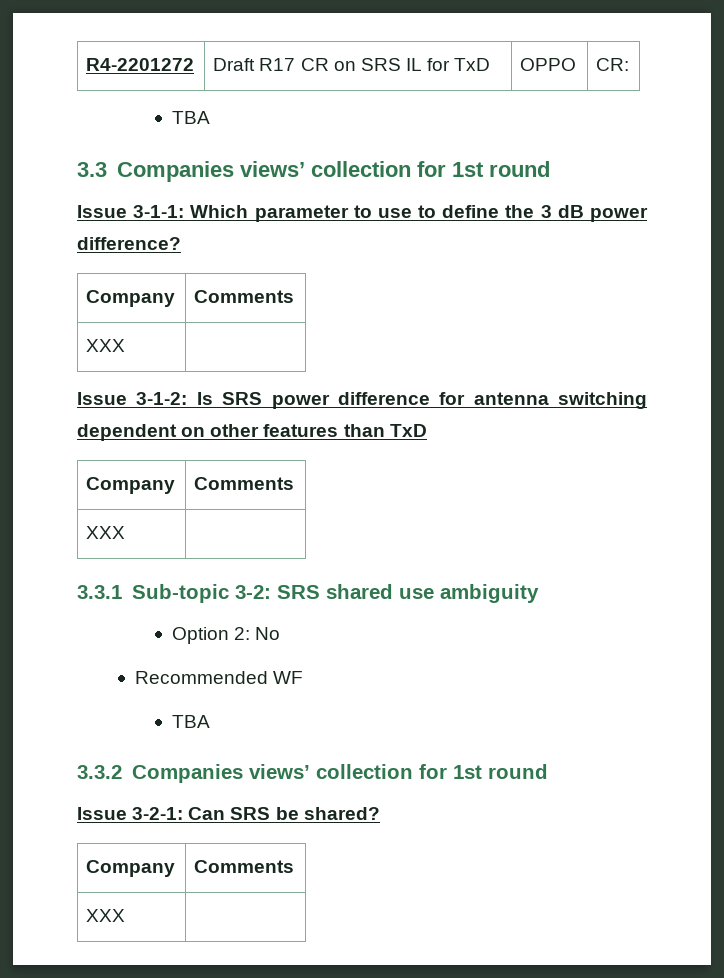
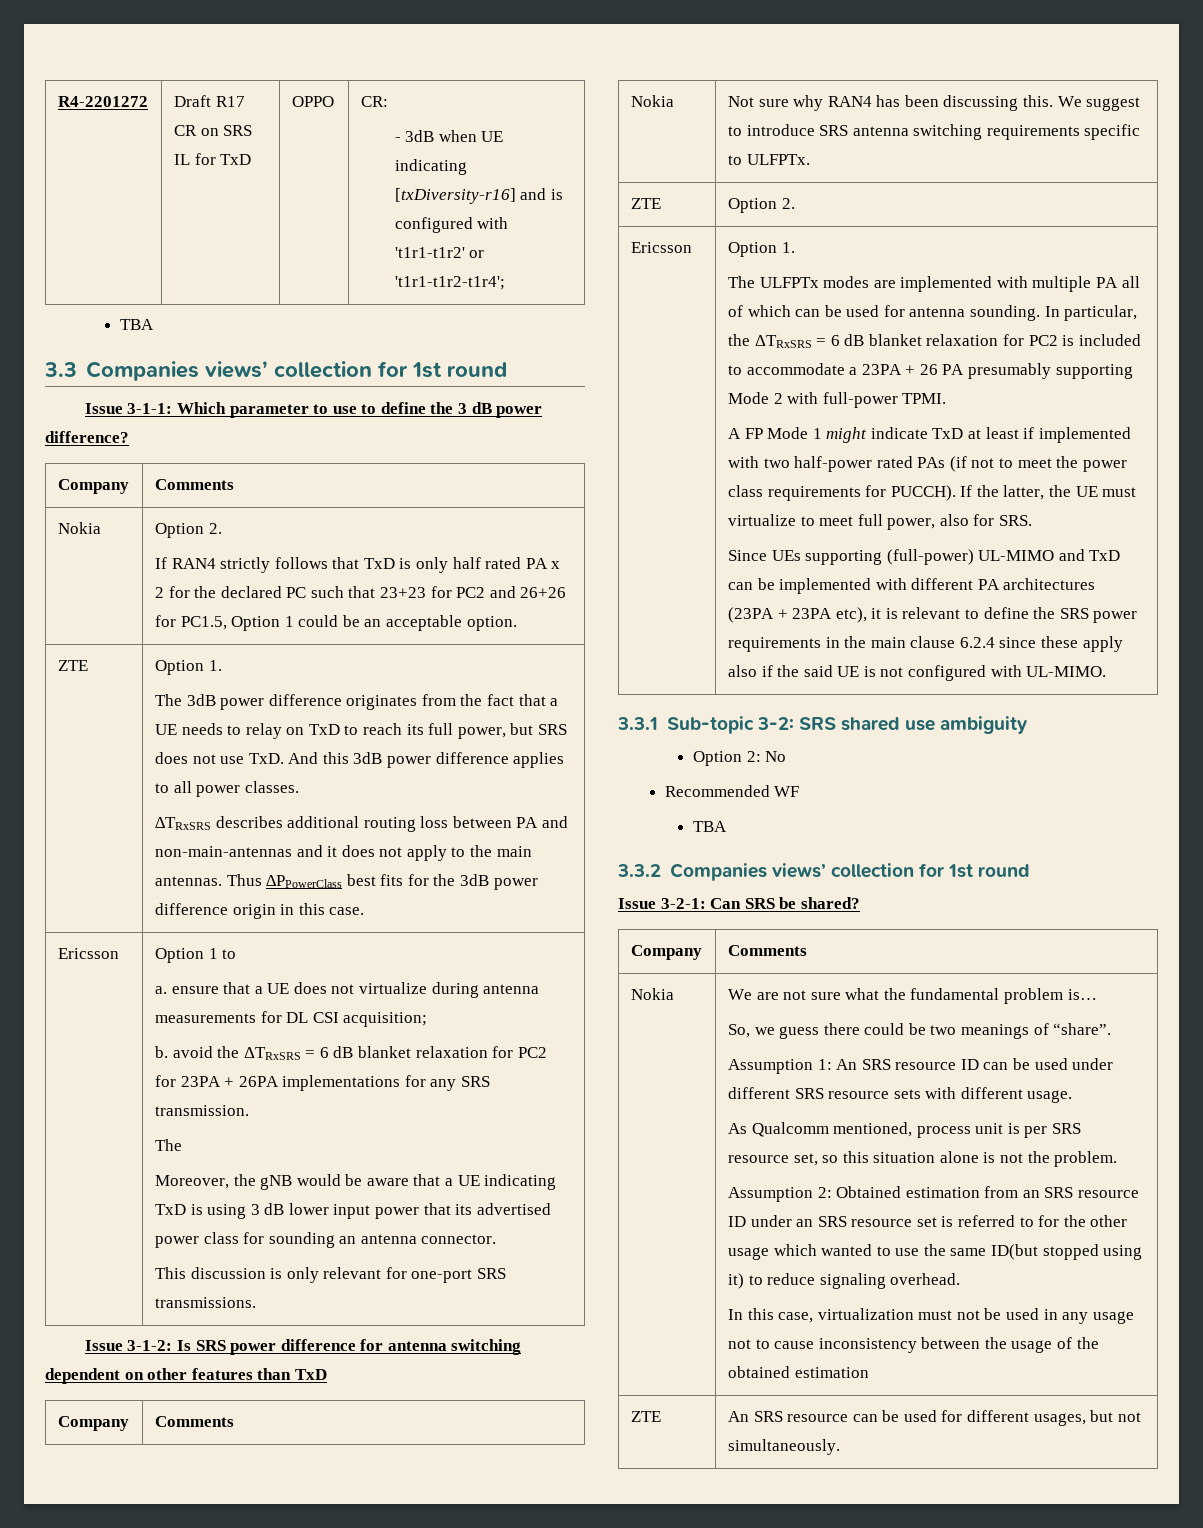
(630, 64) none -> [394,130,504,142] [394,159,467,175] [394,188,563,204] [394,217,509,233] [394,247,485,258] [394,276,505,290] // - 3dB when UE indicating [txDiversity-r16] and is configured with 't1r1-t1r2' or 't1r1-t1r2-t1r4';
[86,339,126,352] XXX | -> [57,522,101,534] [154,523,222,538] [154,557,561,573] [154,586,567,598] [154,615,517,631] [57,660,88,671] [154,660,222,675] [154,694,559,710] [154,723,568,739] [154,752,565,768] [154,781,299,797] [154,816,569,832] [154,845,532,861] [154,874,538,890] [154,903,365,919] [57,948,119,959] [154,948,237,963] [154,982,540,998] [154,1011,428,1027] [154,1046,547,1060] [154,1075,491,1091] [154,1105,249,1116] [154,1139,182,1151] [154,1174,557,1190] [154,1203,551,1219] [154,1232,497,1248] [154,1267,507,1283] [154,1297,256,1308] Nokia | Option 2. // If RAN4 strictly follows that TxD is only half rated PA x 2 for the declared PC such that 23+23 for PC2 and 26+26 for PC1.5, Option 1 could be an acceptable option. // ZTE | Option 1. // The 3dB power difference originates from the fact that a UE needs to relay on TxD to reach its full power, but SRS does not use TxD. And this 3dB power difference applies to all power classes. // ∆TRxSRS describes additional routing loss between PA and non-main-antennas and it does not apply to the main antennas. Thus ∆PPowerClass best fits for the 3dB power difference origin in this case. // Ericsson | Option 1 to // a. ensure that a UE does not virtualize during antenna measurements for DL CSI acquisition; // b. avoid the ΔTRxSRS = 6 dB blanket relaxation for PC2 for 23PA + 26PA implementations for any SRS transmission. // The // Moreover, the gNB would be aware that a UE indicating TxD is using 3 dB lower input power that its advertised power class for sounding an antenna connector. // This discussion is only relevant for one-port SRS transmissions.
[86,526,126,539] XXX | -> [630,95,674,107] [727,95,1141,111] [727,124,1141,140] [727,154,810,165] [630,198,661,209] [727,198,795,213] [630,242,692,253] [727,242,795,257] [727,276,1140,292] [727,305,1138,321] [727,334,1141,348] [727,363,1133,379] [727,392,947,408] [727,427,1131,443] [727,456,1127,472] [727,485,1137,501] [727,514,1033,530] [727,549,1121,565] [727,578,1096,594] [727,607,1138,623] [727,636,1123,652] [727,665,1107,681] Nokia | Not sure why RAN4 has been discussing this. We suggest to introduce SRS antenna switching requirements specific to ULFPTx. // ZTE | Option 2. // Ericsson | Option 1. // The ULFPTx modes are implemented with multiple PA all of which can be used for antenna sounding. In particular, the ΔTRxSRS = 6 dB blanket relaxation for PC2 is included to accommodate a 23PA + 26 PA presumably supporting Mode 2 with full-power TPMI. // A FP Mode 1 might indicate TxD at least if implemented with two half-power rated PAs (if not to meet the power class requirements for PUCCH). If the latter, the UE must virtualize to meet full power, also for SRS. // Since UEs supporting (full-power) UL-MIMO and TxD can be implemented with different PA architectures (23PA + 23PA etc), it is relevant to define the SRS power requirements in the main clause 6.2.4 since these apply also if the said UE is not configured with UL-MIMO.
[86,909,126,922] XXX | -> [630,988,674,1000] [727,988,1097,1004] [727,1023,1112,1039] [727,1058,1114,1074] [727,1087,1073,1103] [727,1122,1082,1138] [727,1151,1118,1167] [727,1186,1140,1202] [727,1215,1128,1227] [727,1244,1143,1260] [727,1273,961,1289] [727,1308,1134,1324] [727,1337,1099,1353] [727,1366,869,1378] [630,1411,661,1422] [727,1410,1141,1426] [727,1439,840,1455] Nokia | We are not sure what the fundamental problem is… // So, we guess there could be two meanings of “share”. // Assumption 1: An SRS resource ID can be used under different SRS resource sets with different usage. // As Qualcomm mentioned, process unit is per SRS resource set, so this situation alone is not the problem. // Assumption 2: Obtained estimation from an SRS resource ID under an SRS resource set is referred to for the other usage which wanted to use the same ID(but stopped using it) to reduce signaling overhead. // In this case, virtualization must not be used in any usage not to cause inconsistency between the usage of the obtained estimation // ZTE | An SRS resource can be used for different usages, but not simultaneously.

